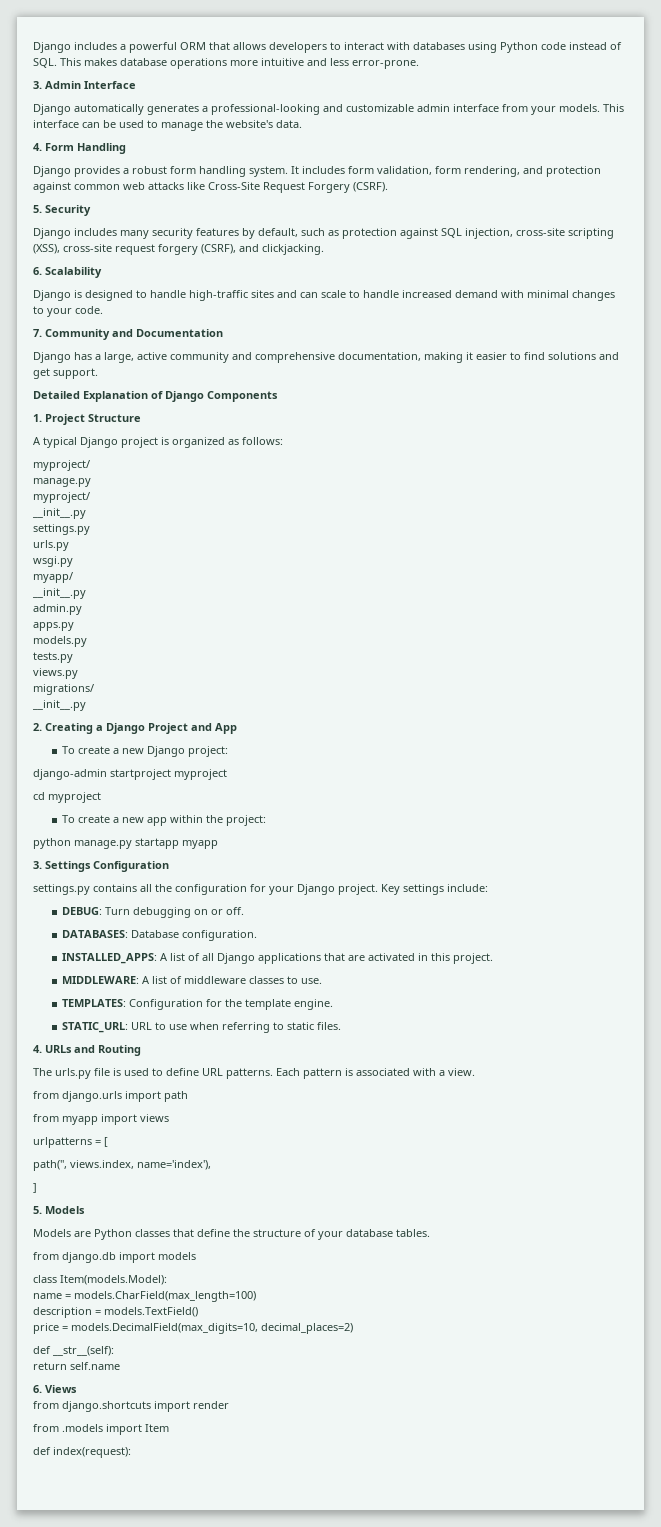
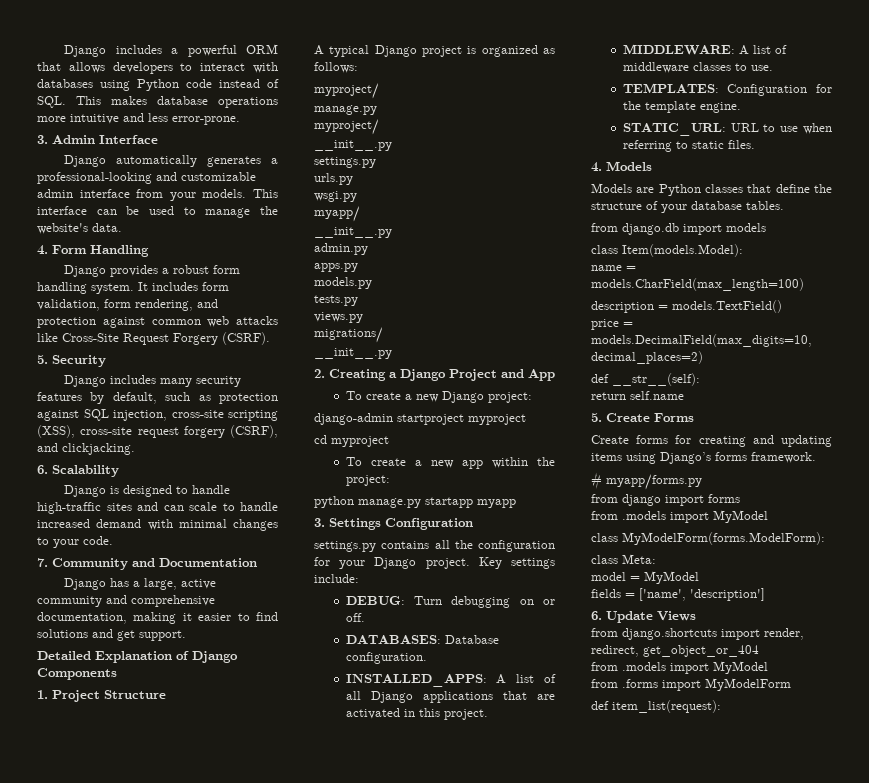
[45,1045,141,1056] [33,1068,475,1079] [33,1091,188,1102] [33,1114,169,1125] [33,1137,108,1148] [33,1160,211,1171] [33,1183,37,1193] [33,1206,42,1214] URLs and Routing // The urls.py file is used to define URL patterns. Each pattern is associated with a view. // from django.urls import path // from myapp import views // urlpatterns = [ // path('', views.index, name='index'), // ] // 5. -> (602, 167) none
[33,1385,42,1393] // 6. -> [591,413,694,422] [591,435,832,447] [591,452,816,464] [591,472,702,490] [591,494,740,506] [591,510,768,523] [591,532,825,545] [591,554,656,564] [591,571,699,584] [591,588,765,601] [591,611,653,623] // 5. Create Forms // Create forms for creating and updating items using Django’s forms framework. // # myapp/forms.py // from django import forms // from .models import MyModel // class MyModelForm(forms.ModelForm): // class Meta: // model = MyModel // fields = ['name', 'description'] // 6. Update
[193,1401,229,1409] [33,1424,169,1435] [33,1447,131,1458] render // from .models import Item // def index(request): -> [764,628,804,640] [591,645,759,657] [591,661,768,674] [591,678,791,691] [591,700,721,713] render, redirect, get_object_or_404 // from .models import MyModel // from .forms import MyModelForm // def item_list(request):

